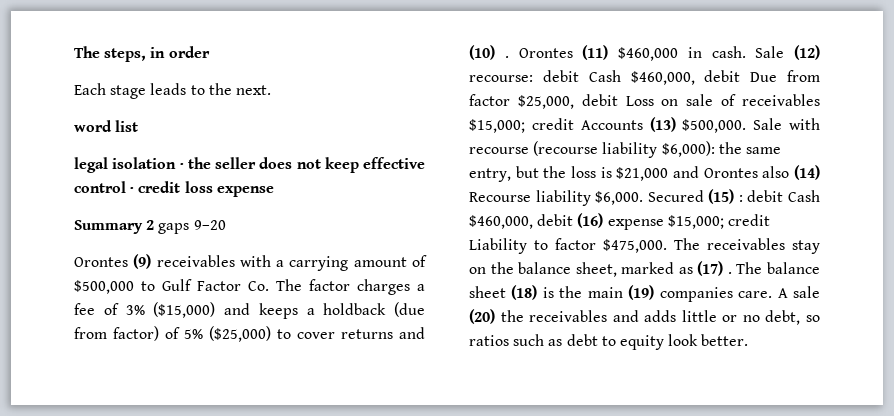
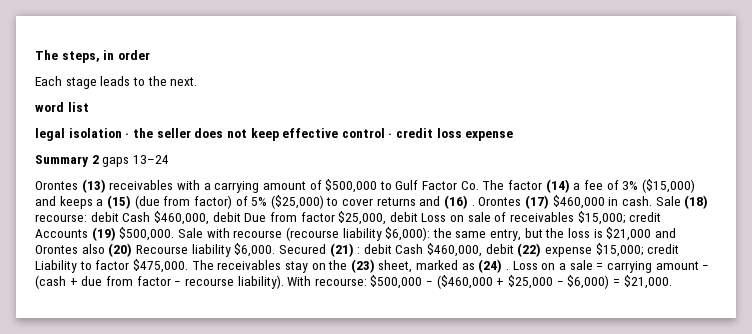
[193,220,226,230] [74,254,152,269] 9–20 // Orontes (9) -> [132,155,169,164] [35,179,106,193] 13–24 // Orontes (13)
[357,279,410,295] charges -> [545,179,570,193] (14)
[323,303,387,315] holdback -> [106,195,131,209] (15)
[469,45,495,60] (10) -> [444,195,469,209] (16)
[582,45,609,60] (11) -> [524,195,549,209] (17)
[794,45,820,60] (12) -> [684,195,709,209] (18)
[649,117,676,132] (13) -> [91,227,116,241] (19)
[794,165,820,180] (14) -> [108,243,133,257] (20)
[708,189,735,204] (15) -> [329,243,354,257] (21)
[577,213,604,228] (16) -> [517,243,542,257] (22)
[518,262,572,274] balance -> [350,259,375,273] (23)
[697,261,820,276] [469,285,820,302] [469,309,820,325] [469,334,749,350] (17) . The balance sheet (18) is the main (19) companies care. A sale (20) the receivables and adds little or no debt, so ratios such as debt to equity look better. -> [478,259,710,273] [35,275,672,289] (24) . Loss on a sale = carrying amount − (cash + due from factor − recourse liability). With recourse: $500,000 − ($460,000 + $25,000 − $6,000) = $21,000.

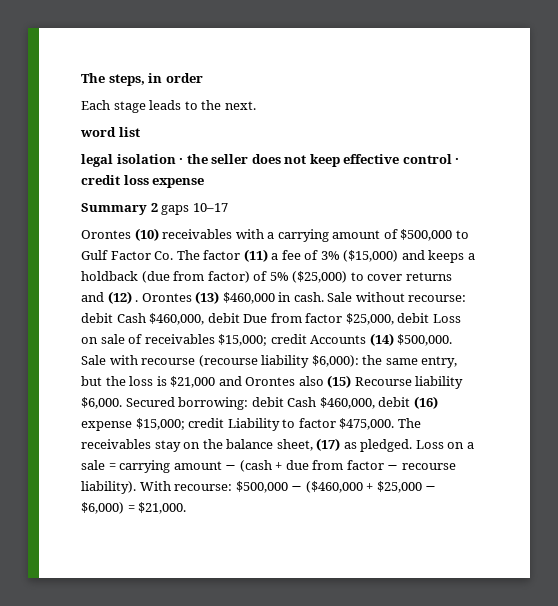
[132,155,169,164] [35,179,106,193] 13–24 // Orontes (13) -> [192,203,228,212] [81,228,159,241] 10–17 // Orontes (10)
[545,179,570,193] (14) -> [243,249,268,262] (11)
[106,195,131,209] (15) -> [81,271,138,281] holdback
[444,195,469,209] (16) -> [107,291,132,304] (12)
[524,195,549,209] (17) -> [195,291,220,304] (13)
[684,195,709,209] (18) -> [355,292,405,302] without
[91,227,116,241] (19) -> [369,333,394,346] (14)
[108,243,133,257] (20) -> [327,375,352,388] (15)
[329,243,542,257] (21) : debit Cash $460,000, debit (22) -> [178,396,438,410] borrowing: debit Cash $460,000, debit (16)
[350,259,510,273] (23) sheet, marked as (24) . -> [226,438,413,452] balance sheet, (17) as pledged.

